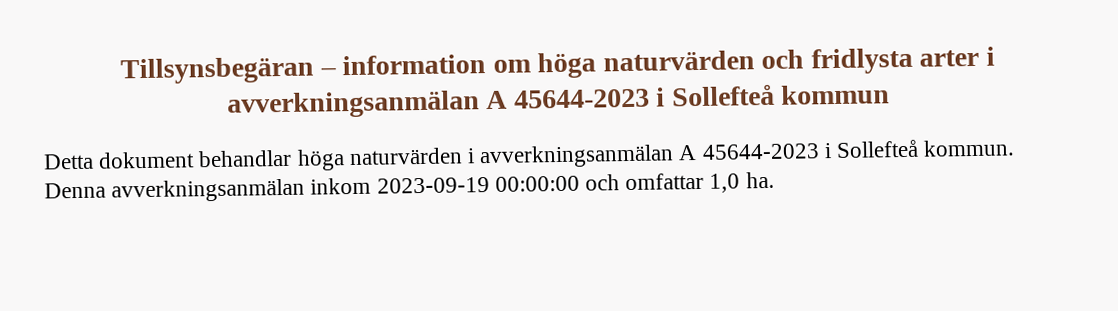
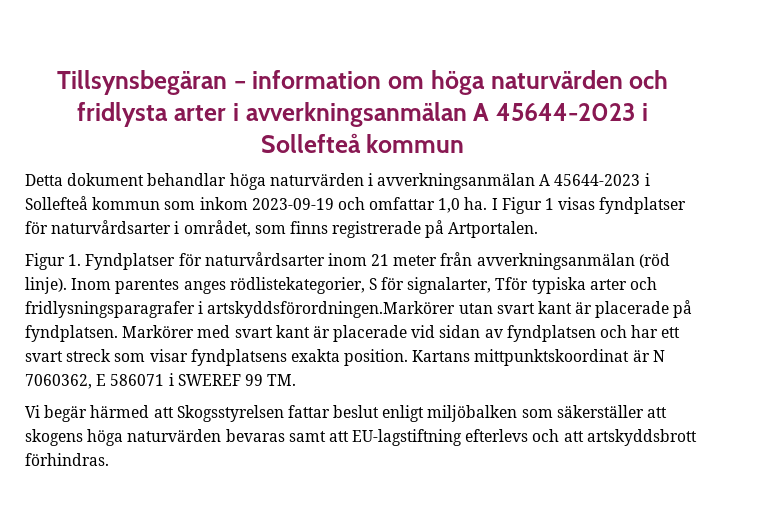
[923,139,1016,157] [44,178,306,203] kommun. Denna avverkningsanmälan -> [92,197,196,210] kommun som
[494,175,580,192] 00:00:00 -> (334, 204) none
(775, 180) none -> [491,197,687,214] [25,220,539,238] [25,252,670,270] [25,277,658,294] [25,300,693,318] [25,325,681,342] [25,349,665,366] [25,373,297,389] [25,405,668,422] [25,429,697,446] [25,453,109,466] I Figur 1 visas fyndplatser för naturvårdsarter i området, som finns registrerade på Artportalen. // Figur 1. Fyndplatser för naturvårdsarter inom 21 meter från avverkningsanmälan (röd linje). Inom parentes anges rödlistekategorier, S för signalarter, Tför typiska arter och fridlysningsparagrafer i artskyddsförordningen.Markörer utan svart kant är placerade på fyndplatsen. Markörer med svart kant är placerade vid sidan av fyndplatsen och har ett svart streck som visar fyndplatsens exakta position. Kartans mittpunktskoordinat är N 7060362, E 586071 i SWEREF 99 TM. // Vi begär härmed att Skogsstyrelsen fattar beslut enligt miljöbalken som säkerställer att skogens höga naturvärden bevaras samt att EU-lagstiftning efterlevs och att artskyddsbrott förhindras.

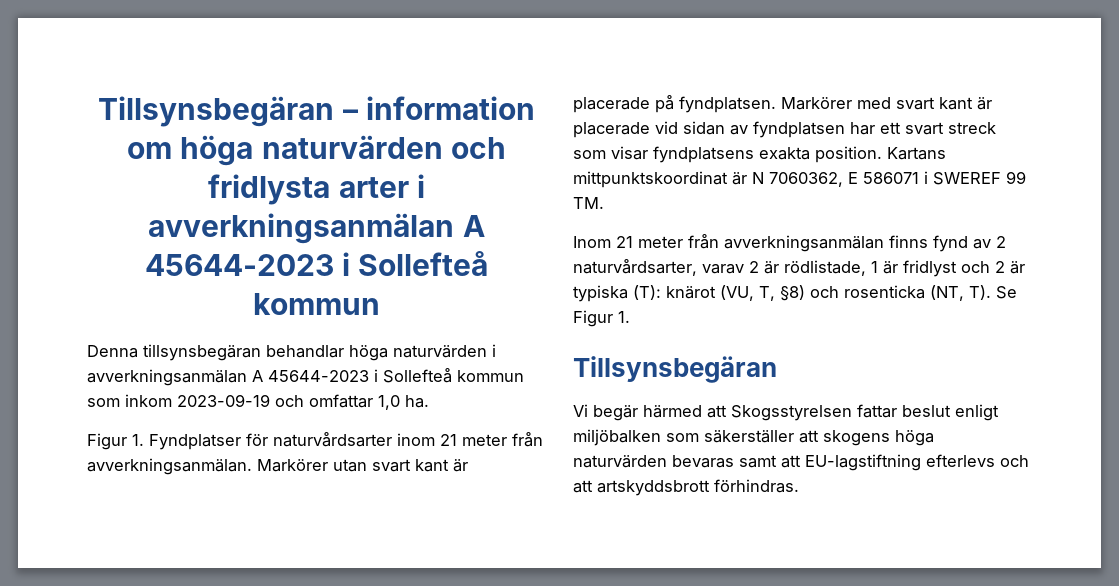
[25,173,145,186] Detta dokument -> [87,344,261,361] Denna tillsynsbegäran
[491,197,687,214] [25,220,539,238] I Figur 1 visas fyndplatser för naturvårdsarter i området, som finns registrerade på Artportalen. -> (429, 401) none
[476,253,670,270] [25,277,658,294] [25,301,456,318] avverkningsanmälan (röd linje). Inom parentes anges rödlistekategorier, S för signalarter, Tför typiska arter och fridlysningsparagrafer i artskyddsförordningen.Markörer -> [87,458,328,475] avverkningsanmälan. Markörer
[600,325,628,338] och -> (845, 129) none
(297, 380) none -> [573,234,1006,252] [573,259,1025,277] [573,285,1017,302] [573,310,630,327] [573,356,777,383] // Inom 21 meter från avverkningsanmälan finns fynd av 2 naturvårdsarter, varav 2 är rödlistade, 1 är fridlyst och 2 är typiska (T): knärot (VU, T, §8) och rosenticka (NT, T). Se Figur 1. // Tillsynsbegäran

